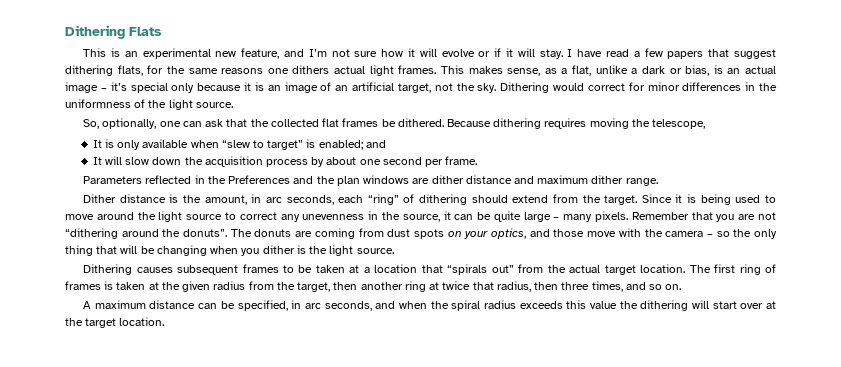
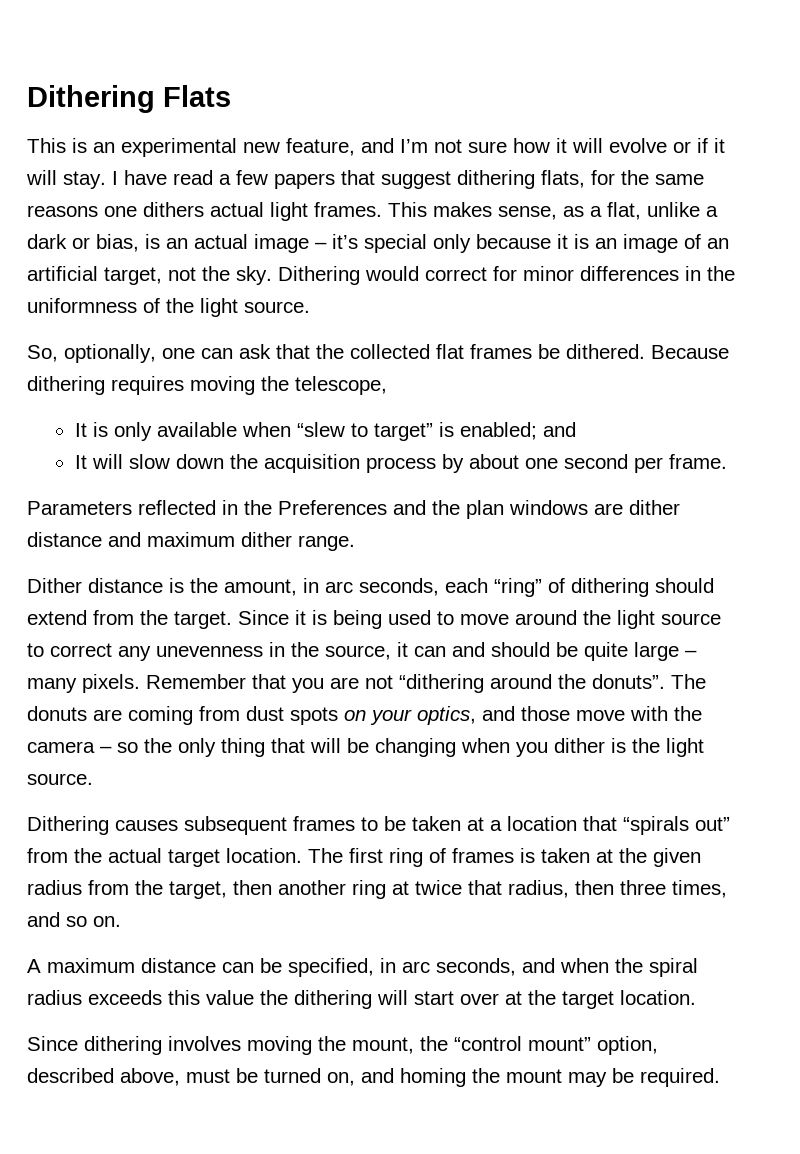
(474, 217) none -> [452,642,550,657] and should
(165, 321) none -> [27,1036,658,1055] [27,1068,720,1087] // Since dithering involves moving the mount, the “control mount” option, described above, must be turned on, and homing the mount may be required.

